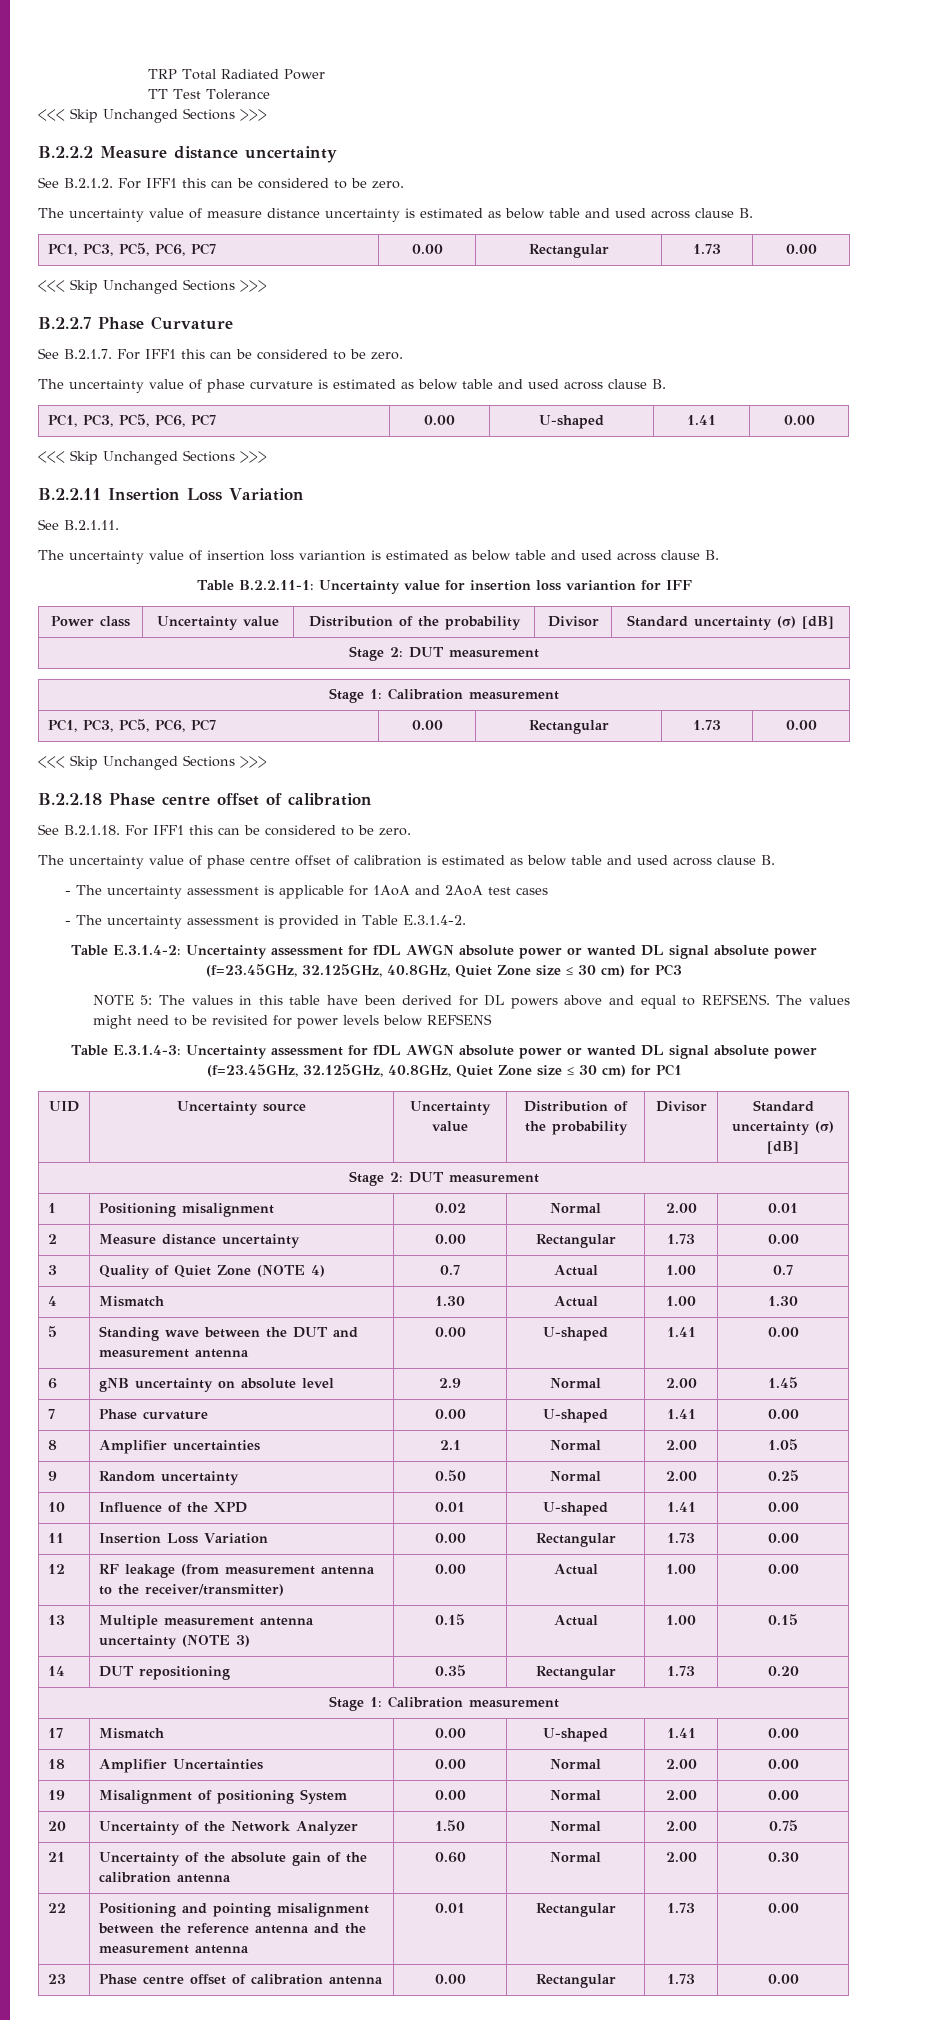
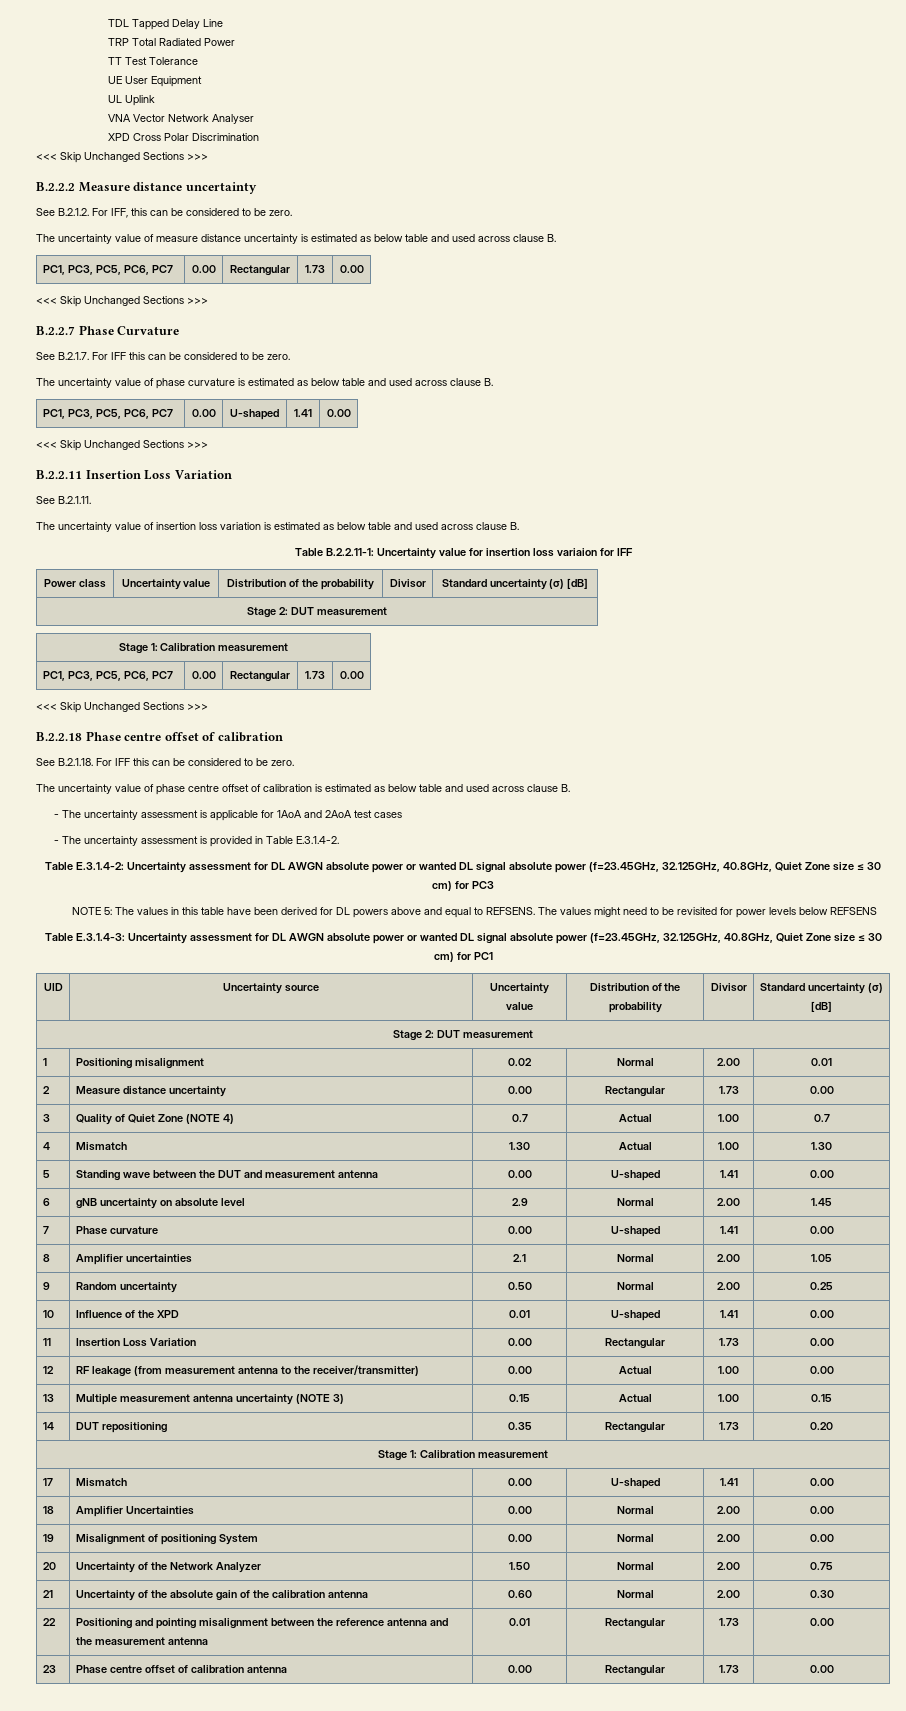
(147, 74) none -> [108,19,224,30] TDL Tapped Delay Line //
(270, 94) none -> [108,76,203,87] [108,95,156,106] [108,114,255,124] [108,133,260,141] // UE User Equipment // UL Uplink // VNA Vector Network Analyser // XPD Cross Polar Discrimination
[146,178,177,188] IFF1 -> [111,208,128,218] IFF,
[145,349,176,359] IFF1 -> [111,352,126,360] IFF
[299,550,366,561] variantion -> [220,522,261,530] variation
[565,580,636,591] variantion -> [556,548,597,556] variaion
[153,825,184,835] IFF1 -> [115,758,130,766] IFF
[372,945,401,956] fDL -> [271,862,285,870] DL
[372,1045,401,1056] fDL -> [271,933,286,941] DL

